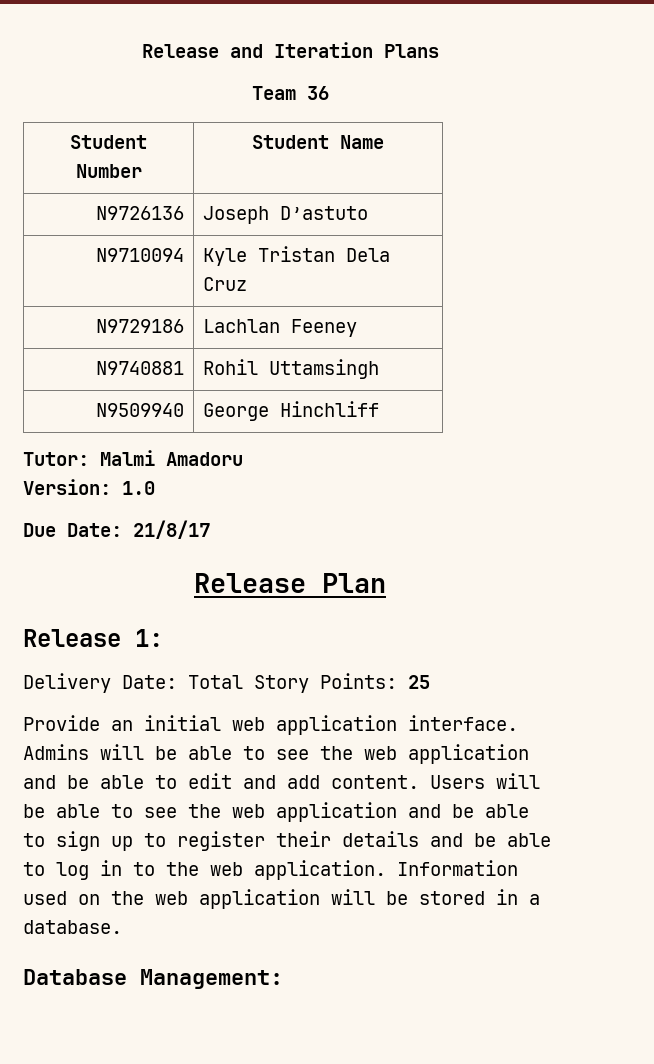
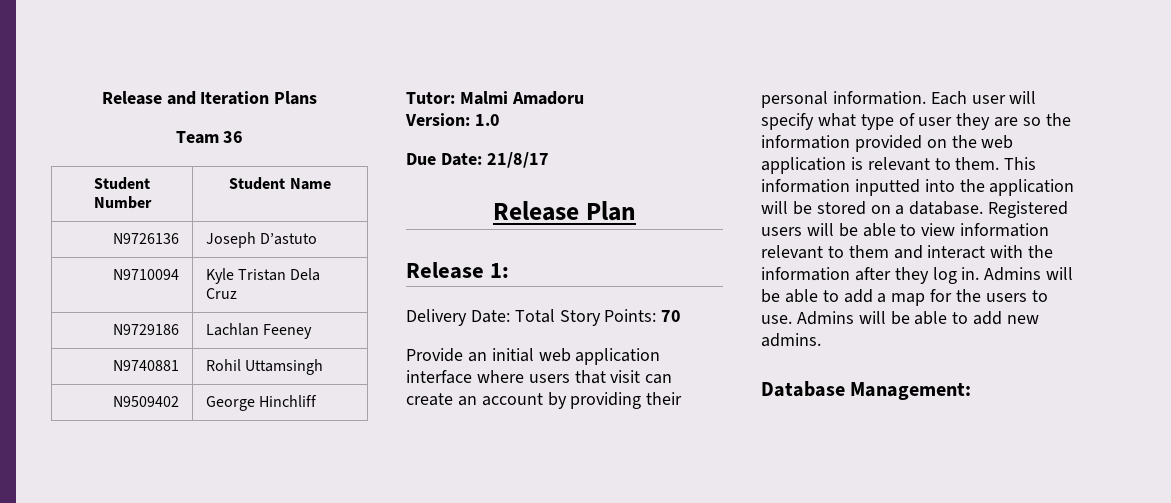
[96,403,185,417] N9509940 -> [113,396,180,407] N9509402
[408,675,430,689] 25 -> [661,310,682,322] 70
[408,715,518,731] [23,744,529,764] [23,773,540,789] [23,802,529,822] [23,831,551,851] [23,860,518,880] [23,889,540,909] [23,920,122,934] interface. Admins will be able to see the web application and be able to edit and add content. Users will be able to see the web application and be able to sign up to register their details and be able to log in to the web application. Information used on the web application will be stored in a database. -> [406,370,673,384] [406,392,683,409] [761,91,1037,108] [761,113,1071,130] [761,135,1014,152] [761,157,1037,174] [761,179,1075,196] [761,201,1069,218] [761,223,1050,237] [761,245,1054,259] [761,267,1074,284] [761,289,1048,306] [761,311,1040,325] [761,333,821,347] interface where users that visit can create an account by providing their personal information. Each user will specify what type of user they are so the information provided on the web application is relevant to them. This information inputted into the application will be stored on a database. Registered users will be able to view information relevant to them and interact with the information after they log in. Admins will be able to add a map for the users to use. Admins will be able to add new admins.

